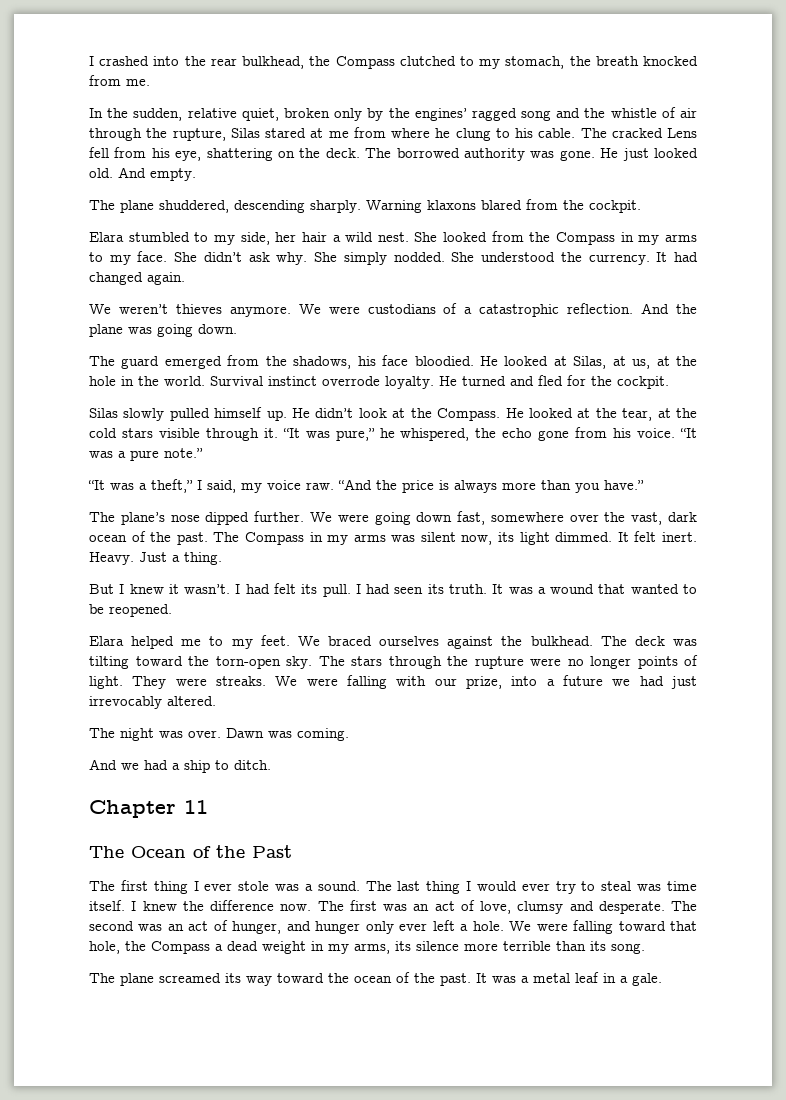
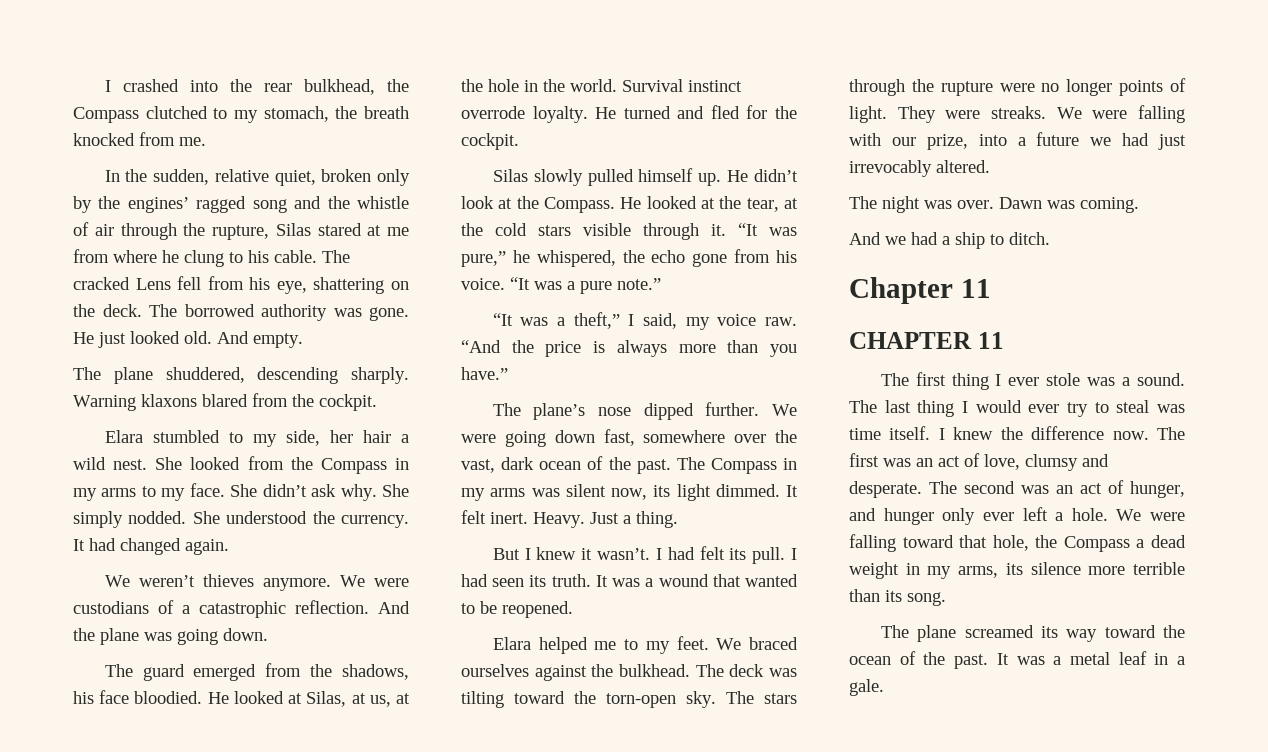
[89,845,292,858] The Ocean of the Past -> [849,332,1004,349] CHAPTER 11

